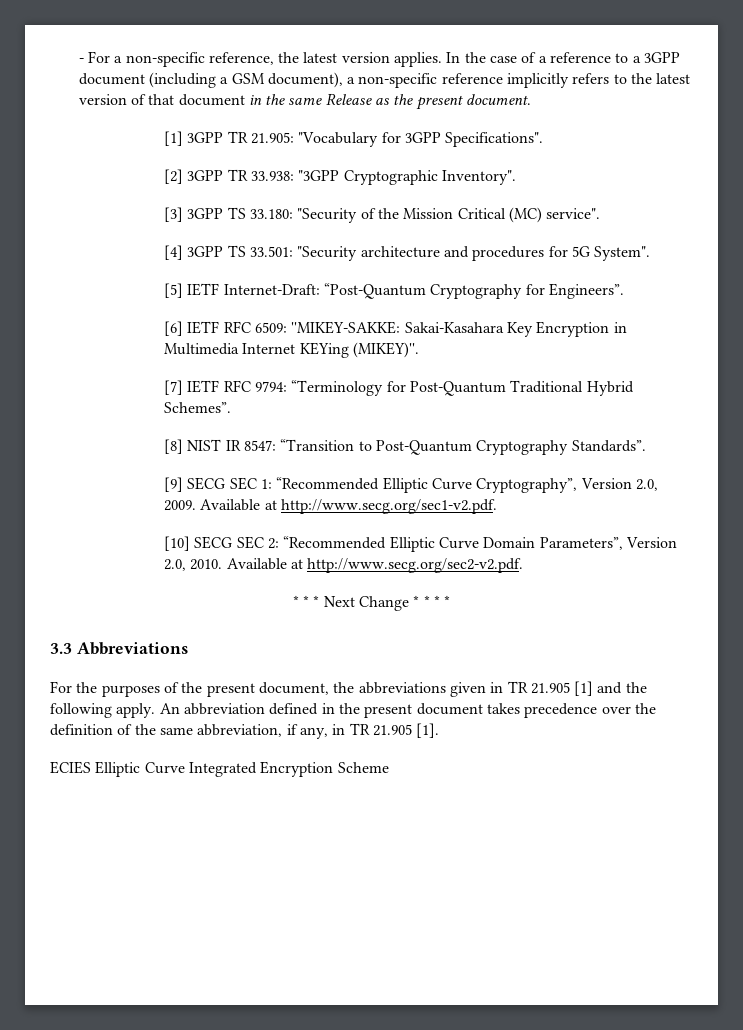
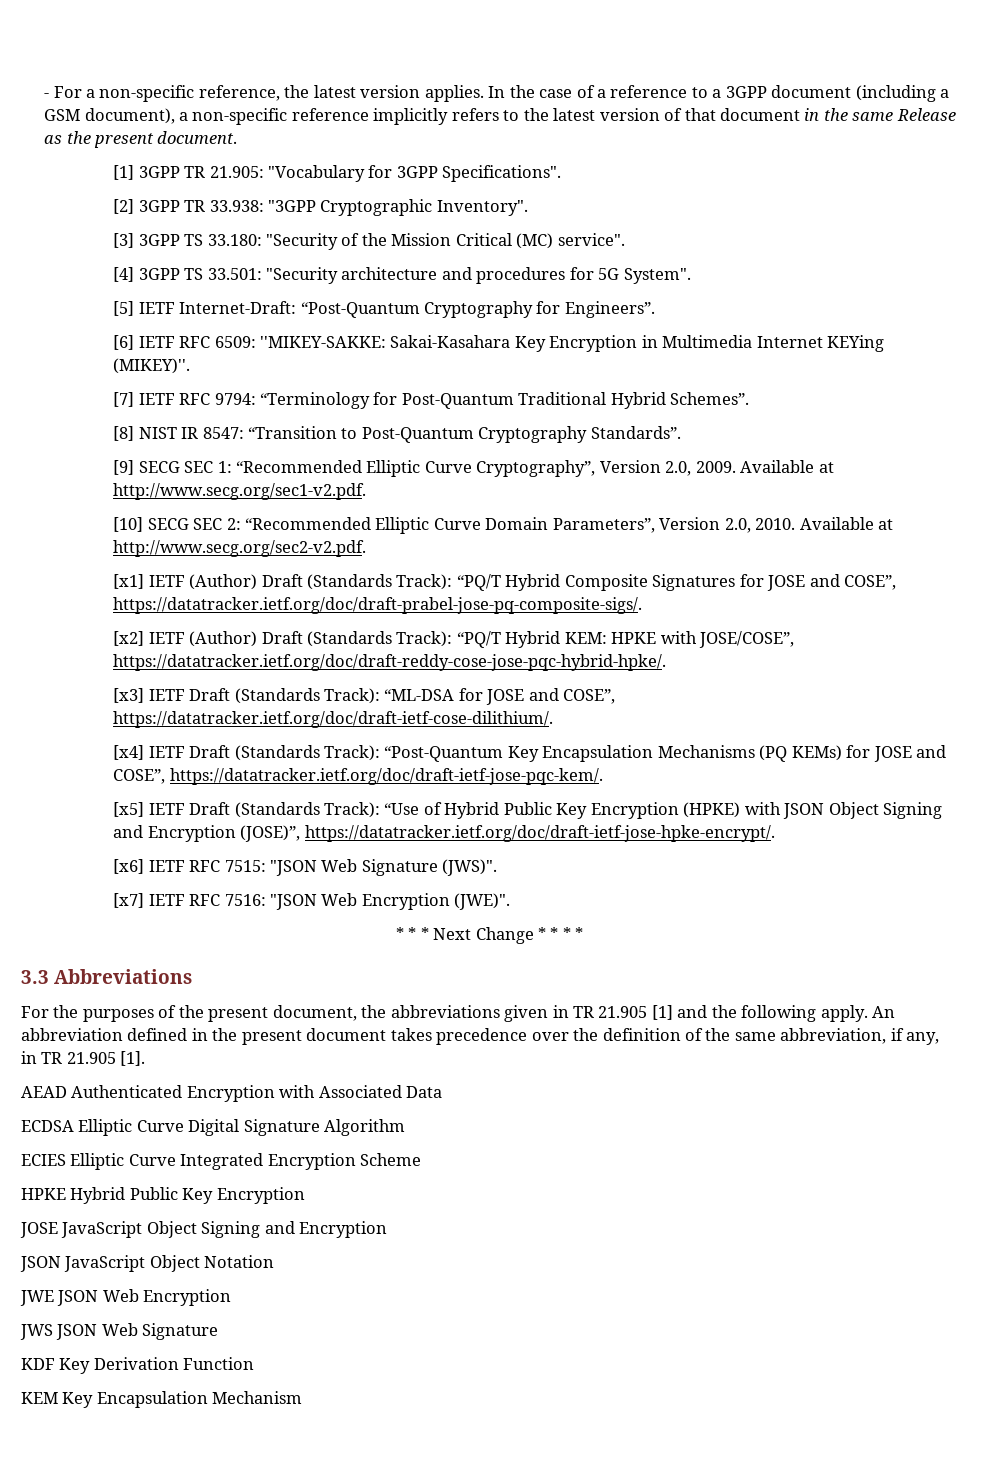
(524, 565) none -> [113,574,897,591] [113,597,643,614] [113,631,795,648] [113,654,667,671] [113,688,616,705] [113,711,554,728] [113,745,947,762] [113,768,603,785] [113,802,943,819] [113,825,775,842] [113,859,498,876] [113,893,511,910] // [x1] IETF (Author) Draft (Standards Track): “PQ/T Hybrid Composite Signatures for JOSE and COSE”, https://datatracker.ietf.org/doc/draft-prabel-jose-pq-composite-sigs/. // [x2] IETF (Author) Draft (Standards Track): “PQ/T Hybrid KEM: HPKE with JOSE/COSE”, https://datatracker.ietf.org/doc/draft-reddy-cose-jose-pqc-hybrid-hpke/. // [x3] IETF Draft (Standards Track): “ML-DSA for JOSE and COSE”, https://datatracker.ietf.org/doc/draft-ietf-cose-dilithium/. // [x4] IETF Draft (Standards Track): “Post-Quantum Key Encapsulation Mechanisms (PQ KEMs) for JOSE and COSE”, https://datatracker.ietf.org/doc/draft-ietf-jose-pqc-kem/. // [x5] IETF Draft (Standards Track): “Use of Hybrid Public Key Encryption (HPKE) with JSON Object Signing and Encryption (JOSE)”, https://datatracker.ietf.org/doc/draft-ietf-jose-hpke-encrypt/. // [x6] IETF RFC 7515: "JSON Web Signature (JWS)". // [x7] IETF RFC 7516: "JSON Web Encryption (JWE)".
(440, 730) none -> [21,1085,443,1102] [21,1119,406,1136] // AEAD Authenticated Encryption with Associated Data // ECDSA Elliptic Curve Digital Signature Algorithm
(389, 767) none -> [21,1187,305,1204] [20,1221,388,1238] [20,1255,275,1272] [20,1289,232,1306] [20,1323,219,1340] [21,1357,255,1374] [21,1391,303,1408] // HPKE Hybrid Public Key Encryption // JOSE JavaScript Object Signing and Encryption // JSON JavaScript Object Notation // JWE JSON Web Encryption // JWS JSON Web Signature // KDF Key Derivation Function // KEM Key Encapsulation Mechanism

